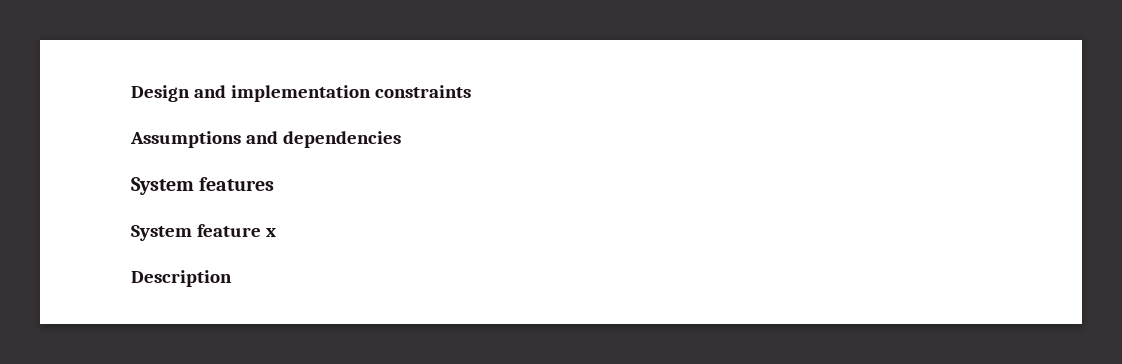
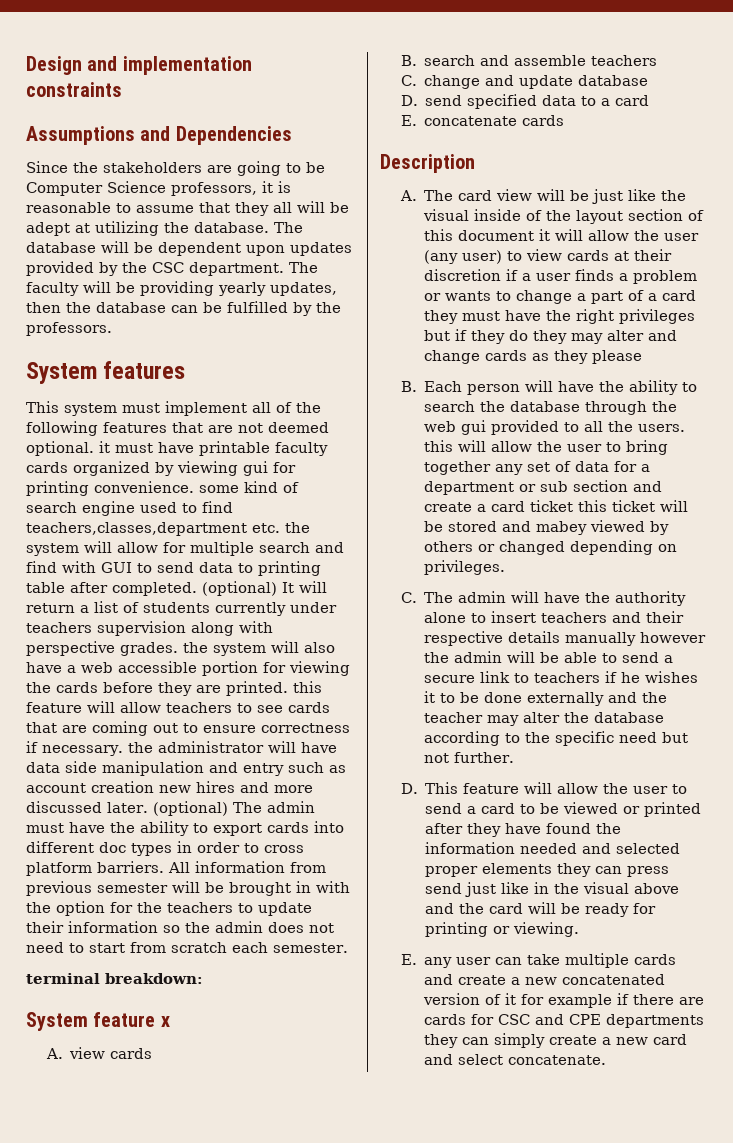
[282,131,401,148] [131,177,275,195] [131,224,276,241] [131,270,232,287] dependencies // System features // System feature x // Description -> [175,126,292,145] [26,161,325,176] [26,181,291,196] [26,201,349,216] [26,221,303,236] [26,241,352,256] [26,261,318,276] [26,281,337,296] [26,301,341,316] [26,322,112,336] [26,361,186,384] [26,401,321,416] [26,421,329,436] [26,441,328,456] [26,461,296,476] [26,481,299,496] [26,501,233,516] [26,522,310,536] [26,541,344,556] [26,561,321,576] [26,581,327,596] [26,601,337,616] [26,621,273,636] [26,641,335,656] [26,661,350,676] [26,681,322,696] [26,701,330,713] [26,721,350,736] [26,741,337,756] [26,761,346,776] [26,781,313,793] [26,801,315,816] [26,821,344,836] [26,841,304,856] [26,861,326,876] [26,881,350,896] [26,901,312,916] [26,921,334,933] [26,942,348,953] [26,973,203,984] [26,1012,170,1031] [45,1047,152,1059] [400,55,657,66] [400,75,648,89] [400,94,649,109] [400,115,564,126] [380,154,475,173] [399,189,686,204] [422,209,704,224] [423,229,699,241] [423,249,672,264] [423,269,697,284] [423,290,696,304] [423,309,695,324] [423,329,677,344] [423,350,642,364] [400,380,697,395] [423,401,677,415] [423,420,685,435] [423,440,668,455] [423,461,650,475] [423,480,662,495] [423,500,688,512] [423,520,669,535] [423,540,677,555] [423,560,505,575] [400,591,686,606] [423,611,684,623] [423,631,706,646] [423,651,673,663] [423,671,698,683] [423,691,667,706] [423,712,664,726] [423,731,688,746] [423,752,514,763] [400,782,687,794] [424,802,701,817] [424,823,621,837] [424,842,680,854] [424,863,669,877] [424,882,679,897] [424,902,656,917] [424,922,579,937] [400,953,676,968] [423,974,665,985] [422,993,704,1008] [423,1014,704,1028] [423,1033,687,1048] [423,1054,606,1065] Dependencies // Since the stakeholders are going to be Computer Science professors, it is reasonable to assume that they all will be adept at utilizing the database. The database will be dependent upon updates provided by the CSC department. The faculty will be providing yearly updates, then the database can be fulfilled by the professors. // System features // This system must implement all of the following features that are not deemed optional. it must have printable faculty cards organized by viewing gui for printing convenience. some kind of search engine used to find teachers,classes,department etc. the system will allow for multiple search and find with GUI to send data to printing table after completed. (optional) It will return a list of students currently under teachers supervision along with perspective grades. the system will also have a web accessible portion for viewing the cards before they are printed. this feature will allow teachers to see cards that are coming out to ensure correctness if necessary. the administrator will have data side manipulation and entry such as account creation new hires and more discussed later. (optional) The admin must have the ability to export cards into different doc types in order to cross platform barriers. All information from previous semester will be brought in with the option for the teachers to update their information so the admin does not need to start from scratch each semester. // terminal breakdown: // System feature x // A. view cards // B. search and assemble teachers // C. change and update database // D. send specified data to a card // E. concatenate cards // Description // A. The card view will be just like the visual inside of the layout section of this document it will allow the user (any user) to view cards at their discretion if a user finds a problem or wants to change a part of a card they must have the right privileges but if they do they may alter and change cards as they please // B. Each person will have the ability to search the database through the web gui provided to all the users. this will allow the user to bring together any set of data for a department or sub section and create a card ticket this ticket will be stored and mabey viewed by others or changed depending on privileges. // C. The admin will have the authority alone to insert teachers and their respective details manually however the admin will be able to send a secure link to teachers if he wishes it to be done externally and the teacher may alter the database according to the specific need but not further. // D. This feature will allow the user to send a card to be viewed or printed after they have found the information needed and selected proper elements they can press send just like in the visual above and the card will be ready for printing or viewing. // E. any user can take multiple cards and create a new concatenated version of it for example if there are cards for CSC and CPE departments they can simply create a new card and select concatenate.

